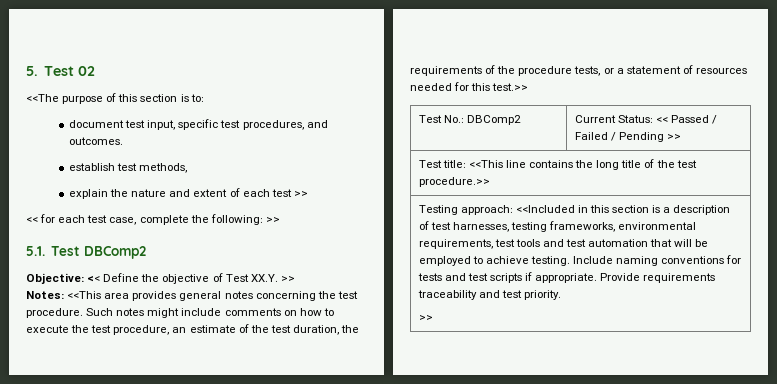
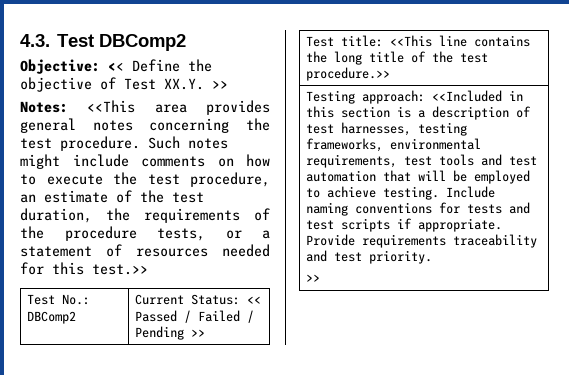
[26,66,95,76] [26,93,204,104] [69,119,328,130] [69,137,124,145] [69,163,188,173] [69,188,308,199] [26,214,280,225] [26,246,45,256] 5. Test 02 // <<The purpose of this section is to: // document test input, specific test procedures, and outcomes. // establish test methods, // explain the nature and extent of each test >> // << for each test case, complete the following: >> // 5.1. -> [20,34,50,47] 4.3.

